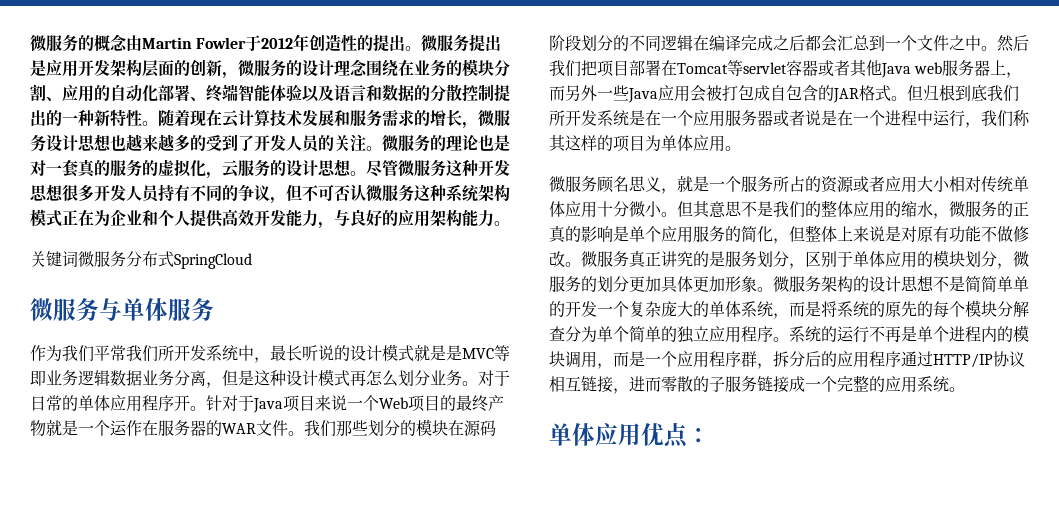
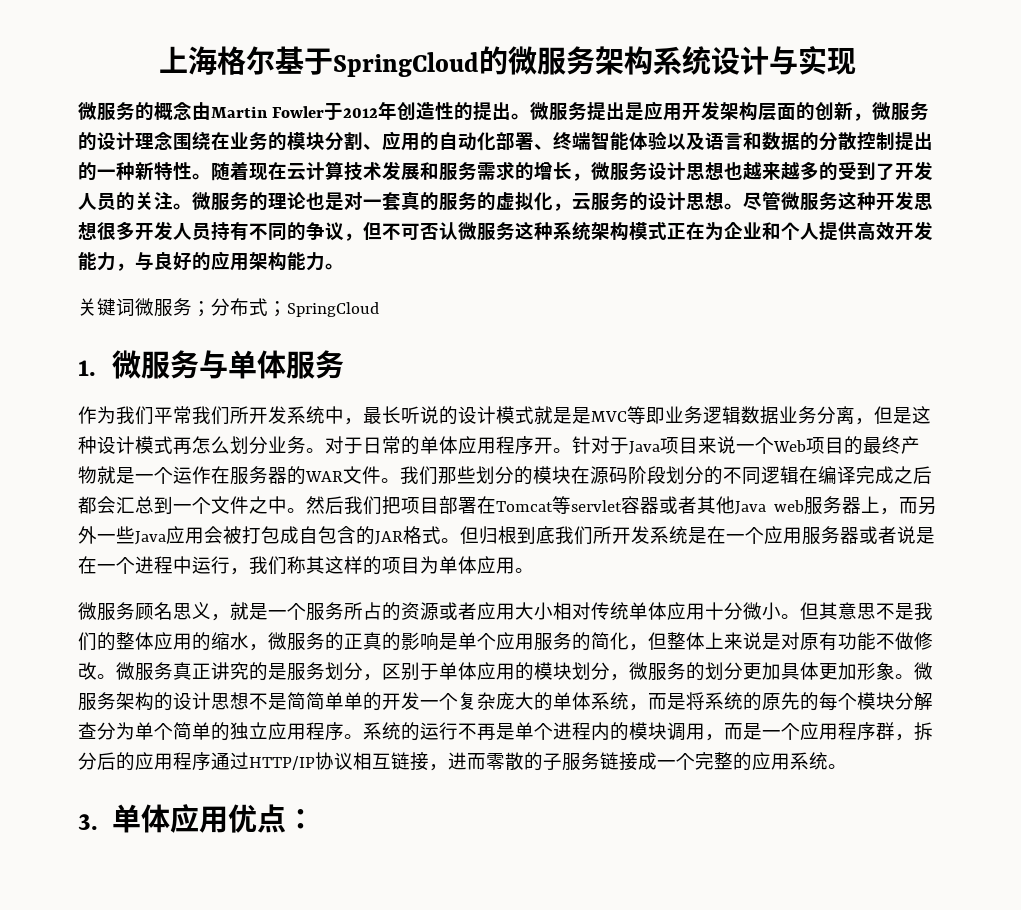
(30, 43) none -> [159,46,856,77] 上海格尔基于SpringCloud的微服务架构系统设计与实现 //
[126,251,174,267] 分布式 -> [192,298,287,317] ；分布式；
(252, 261) none -> [78,360,96,376] 1.
(965, 389) none -> [78,814,98,830] 3.

